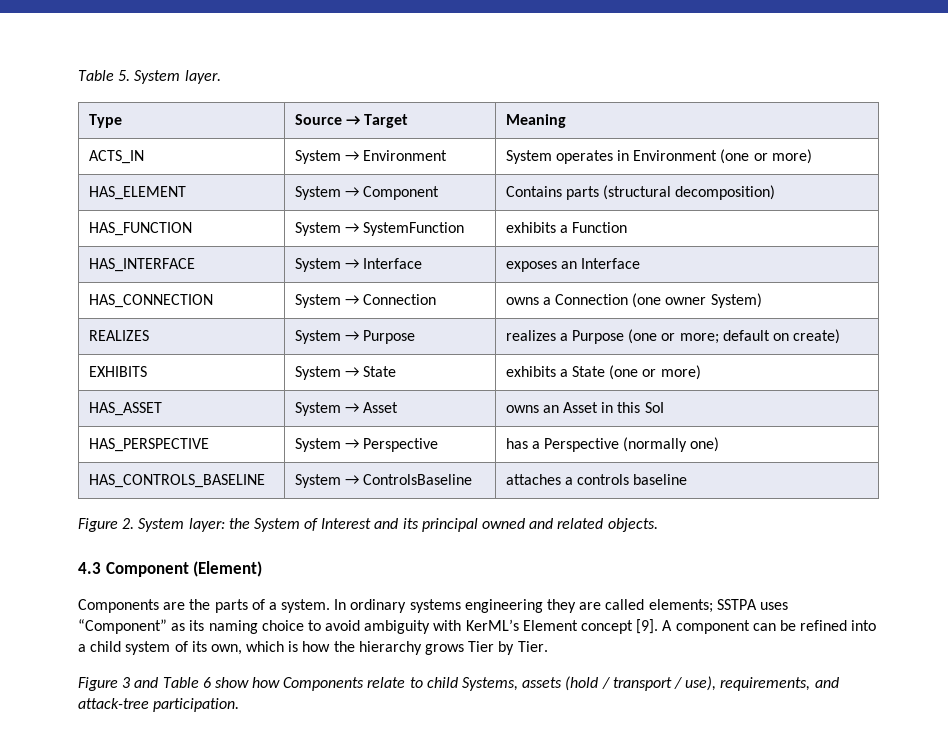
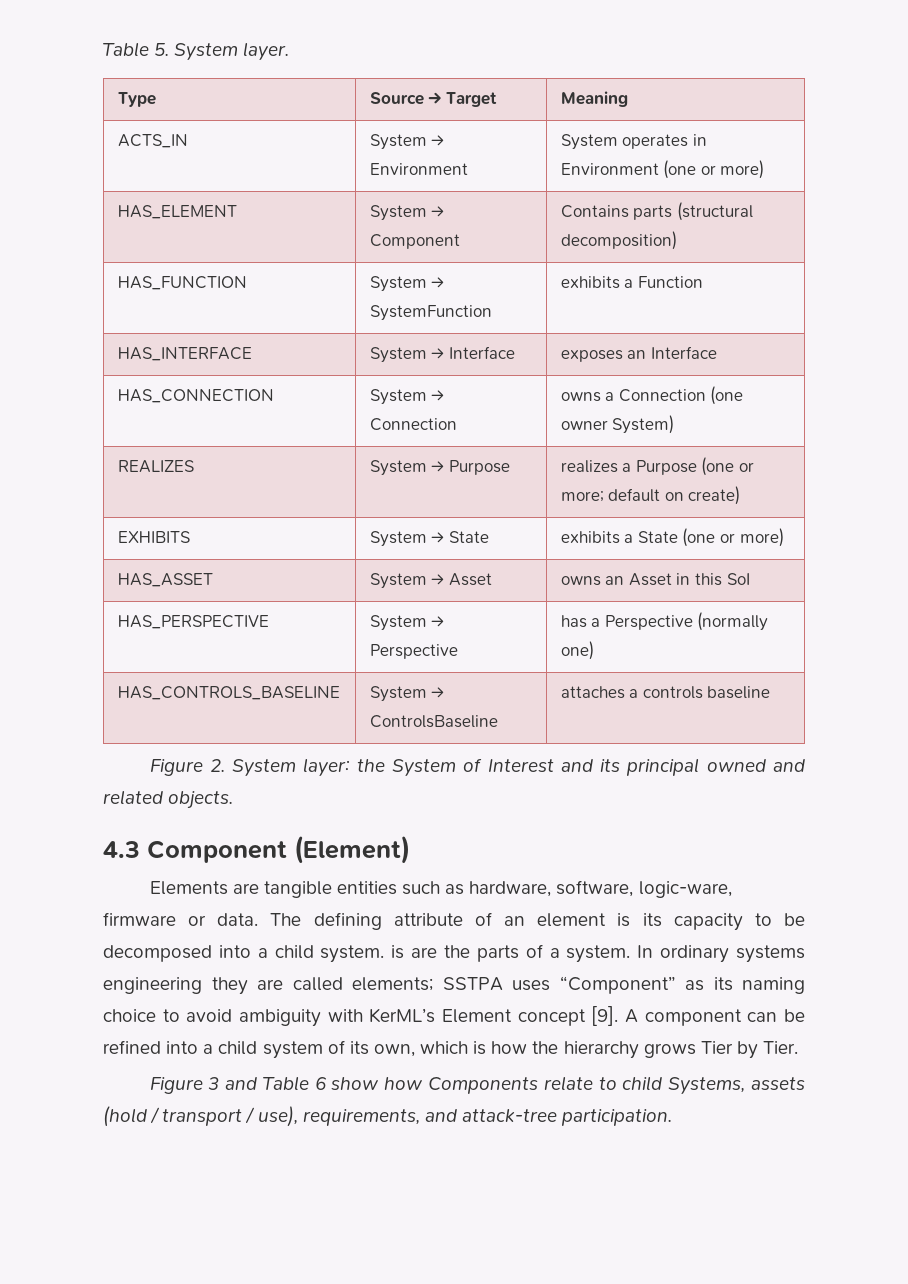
[78,599,159,613] Components -> [149,880,732,898] [103,912,806,931] [103,945,405,963] Elements are tangible entities such as hardware, software, logic-ware, firmware or data. The defining attribute of an element is its capacity to be decomposed into a child system. is

